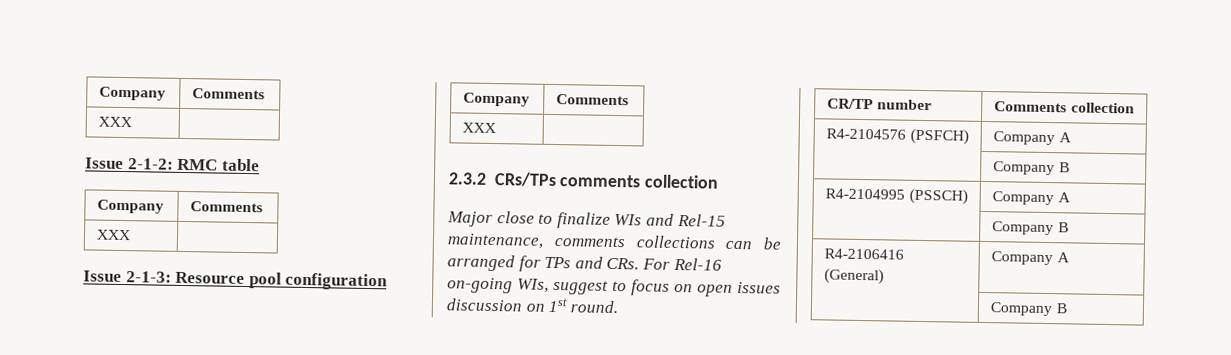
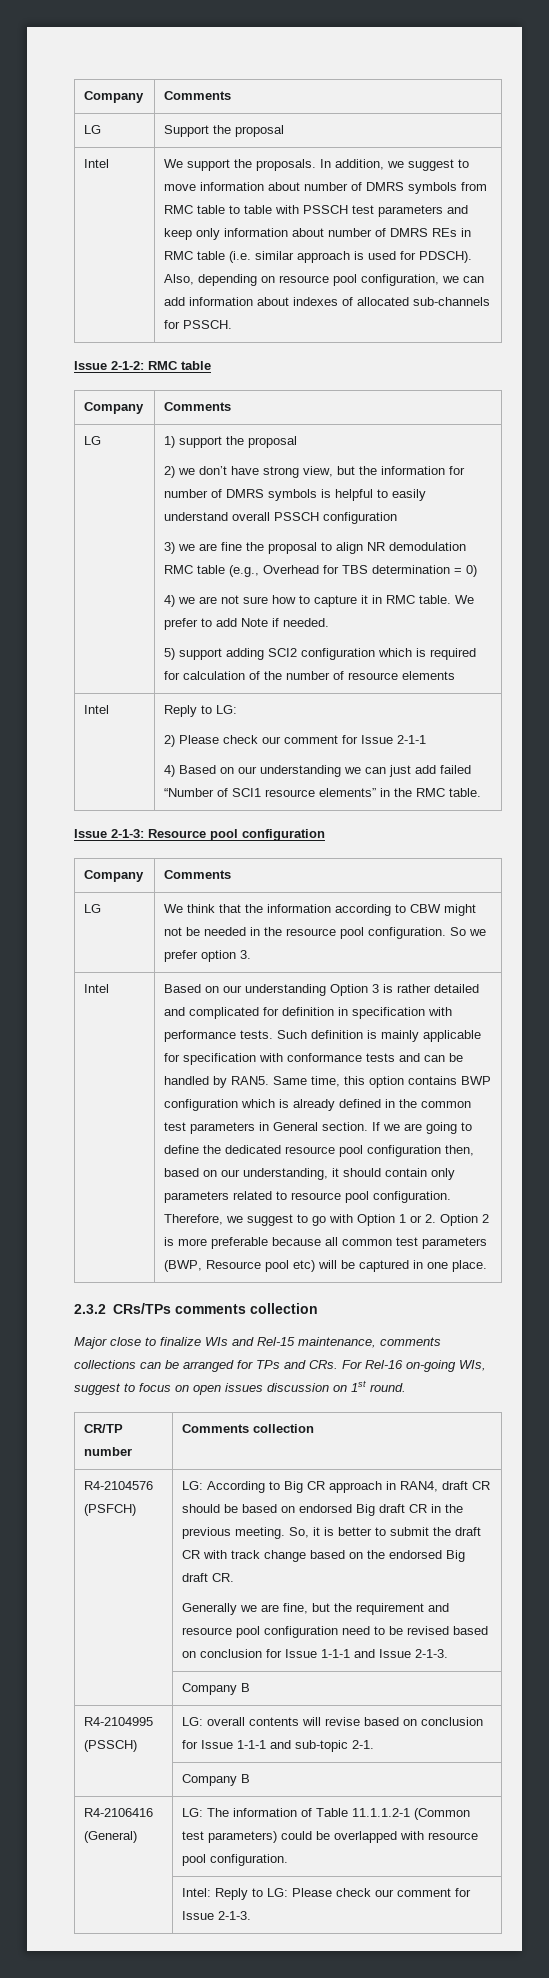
[99,86,167,101] [192,88,266,100] [98,116,133,128] Company | Comments // XXX | -> [84,91,145,103] [164,91,232,100] [84,125,102,134] [164,125,285,137] [84,159,110,168] [164,159,470,171] [164,182,488,194] [164,205,469,217] [164,228,472,240] [164,251,473,263] [164,274,485,286] [164,297,491,306] [164,320,233,329] Company | Comments // LG | Support the proposal // Intel | We support the proposals. In addition, we suggest to move information about number of DMRS symbols from RMC table to table with PSSCH test parameters and keep only information about number of DMRS REs in RMC table (i.e. similar approach is used for PDSCH). Also, depending on resource pool configuration, we can add information about indexes of allocated sub-channels for PSSCH.
[96,229,132,241] XXX | -> [84,436,102,445] [164,436,298,448] [164,466,466,478] [164,489,427,501] [164,512,398,524] [164,542,467,554] [164,565,478,577] [164,595,475,607] [164,618,330,630] [164,648,477,660] [164,671,456,680] [84,705,110,714] [164,705,238,717] [164,735,427,747] [164,765,472,777] [164,788,482,797] LG | 1) support the proposal // 2) we don’t have strong view, but the information for number of DMRS symbols is helpful to easily understand overall PSSCH configuration // 3) we are fine the proposal to align NR demodulation RMC table (e.g., Overhead for TBS determination = 0) // 4) we are not sure how to capture it in RMC table. We prefer to add Note if needed. // 5) support adding SCI2 configuration which is required for calculation of the number of resource elements // Intel | Reply to LG: // 2) Please check our comment for Issue 2-1-1 // 4) Based on our understanding we can just add failed “Number of SCI1 resource elements” in the RMC table.
[462,122,497,134] XXX | -> [84,904,102,913] [164,904,477,916] [164,927,487,939] [164,950,252,962] [84,984,110,993] [164,984,480,996] [164,1007,453,1019] [164,1030,482,1042] [164,1053,464,1065] [164,1076,492,1088] [164,1099,472,1111] [164,1122,473,1134] [164,1145,475,1157] [164,1168,456,1180] [164,1191,452,1203] [164,1214,490,1226] [164,1237,488,1249] [164,1260,488,1272] LG | We think that the information according to CBW might not be needed in the resource pool configuration. So we prefer option 3. // Intel | Based on our understanding Option 3 is rather detailed and complicated for definition in specification with performance tests. Such definition is mainly applicable for specification with conformance tests and can be handled by RAN5. Same time, this option contains BWP configuration which is already defined in the common test parameters in General section. If we are going to define the dedicated resource pool configuration then, based on our understanding, it should contain only parameters related to resource pool configuration. Therefore, we suggest to go with Option 1 or 2. Option 2 is more preferable because all common test parameters (BWP, Resource pool etc) will be captured in one place.
[993,131,1072,146] [993,161,1070,176] [825,188,968,205] [992,191,1071,206] [992,221,1069,236] [824,248,905,260] [824,268,885,285] [991,251,1070,266] [990,302,1068,317] Company A // | Company B // R4-2104995 (PSSCH) | Company A // | Company B // R4-2106416 (General) | Company A // | Company B -> [182,1481,491,1493] [182,1504,464,1516] [182,1527,482,1539] [182,1550,466,1562] [182,1573,235,1582] [182,1603,450,1615] [182,1626,489,1638] [182,1649,449,1658] [182,1683,251,1695] [84,1717,154,1726] [84,1740,138,1752] [182,1717,484,1726] [182,1740,375,1752] [182,1774,251,1786] [84,1808,154,1817] [84,1831,138,1843] [182,1808,471,1820] [182,1831,479,1843] [182,1854,289,1866] [182,1888,472,1900] [182,1911,252,1920] LG: According to Big CR approach in RAN4, draft CR should be based on endorsed Big draft CR in the previous meeting. So, it is better to submit the draft CR with track change based on the endorsed Big draft CR. // Generally we are fine, but the requirement and resource pool configuration need to be revised based on conclusion for Issue 1-1-1 and Issue 2-1-3. // | Company B // R4-2104995 (PSSCH) | LG: overall contents will revise based on conclusion for Issue 1-1-1 and sub-topic 2-1. // | Company B // R4-2106416 (General) | LG: The information of Table 11.1.1.2-1 (Common test parameters) could be overlapped with resource pool configuration. // | Intel: Reply to LG: Please check our comment for Issue 2-1-3.

